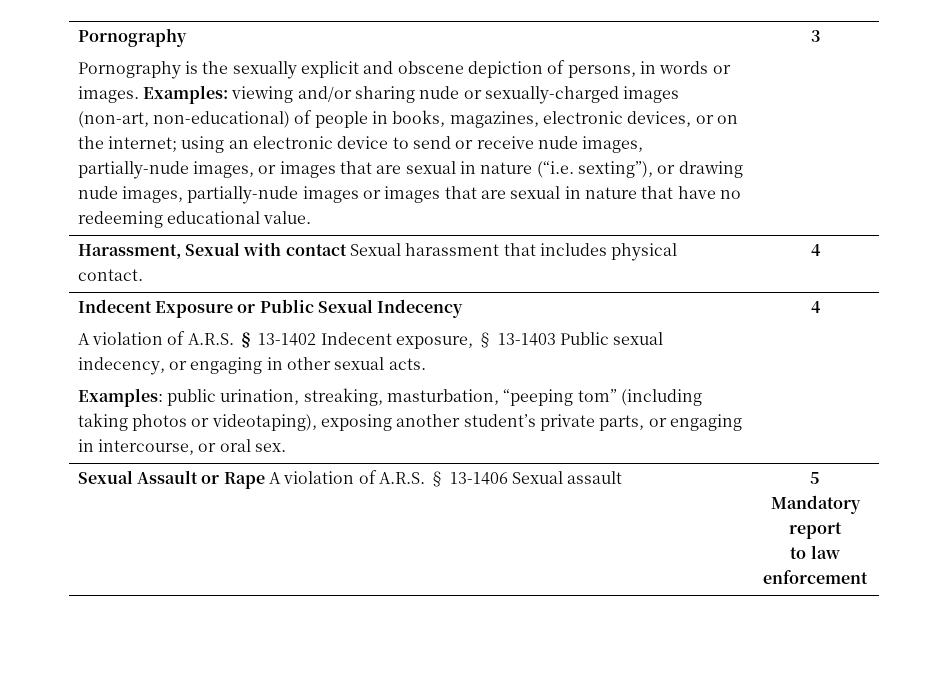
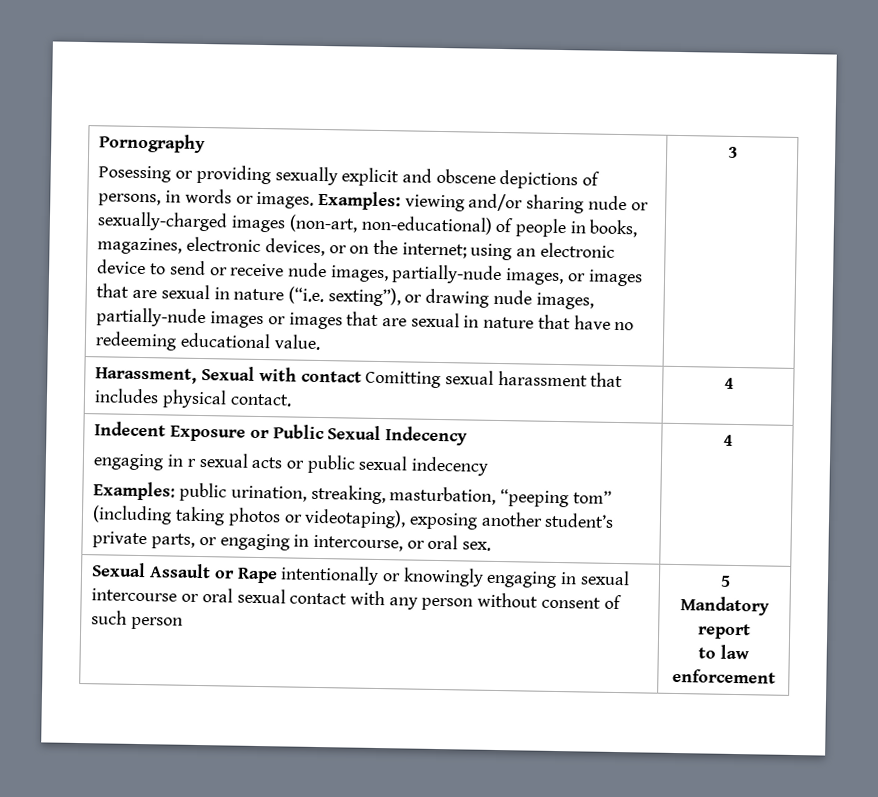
[77,61,229,79] Pornography is the -> [98,164,271,185] Posessing or providing
[468,61,544,78] depiction -> [499,169,579,190] depictions
[350,243,402,256] Sexual -> [365,370,494,389] Comitting sexual
[77,331,664,349] [77,357,426,375] A violation of A.R.S. § 13-1402 Indecent exposure, § 13-1403 Public sexual indecency, or engaging in other sexual acts. -> [93,452,490,476] engaging in r sexual acts or public sexual indecency
[269,470,623,487] A violation of A.R.S. § 13-1406 Sexual assault -> [280,565,630,589] [91,588,622,611] [91,610,184,630] intentionally or knowingly engaging in sexual intercourse or oral sexual contact with any person without consent of such person

